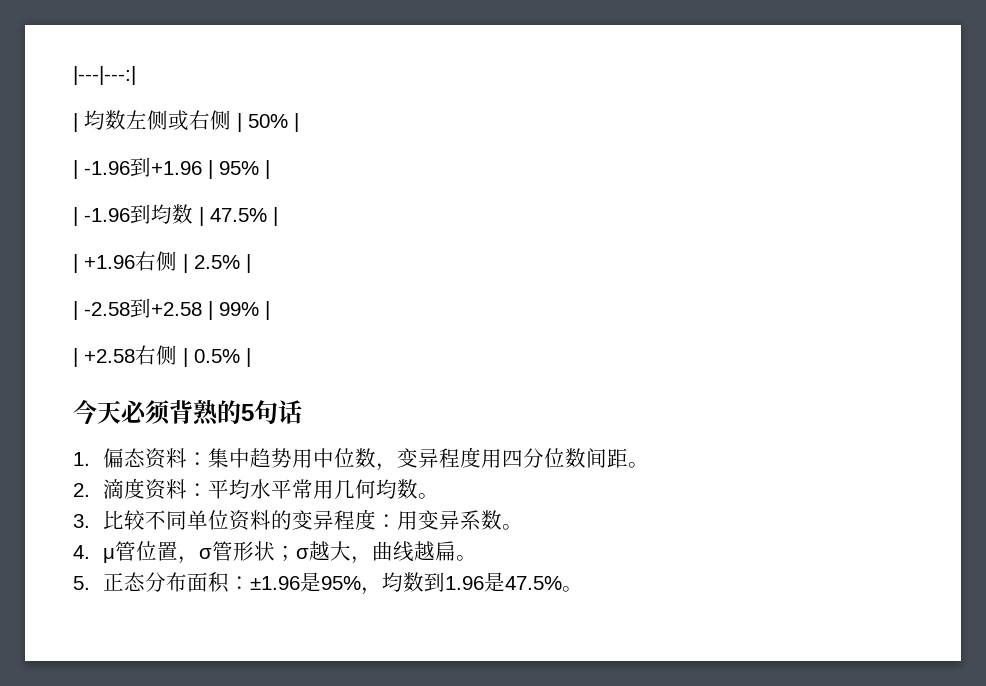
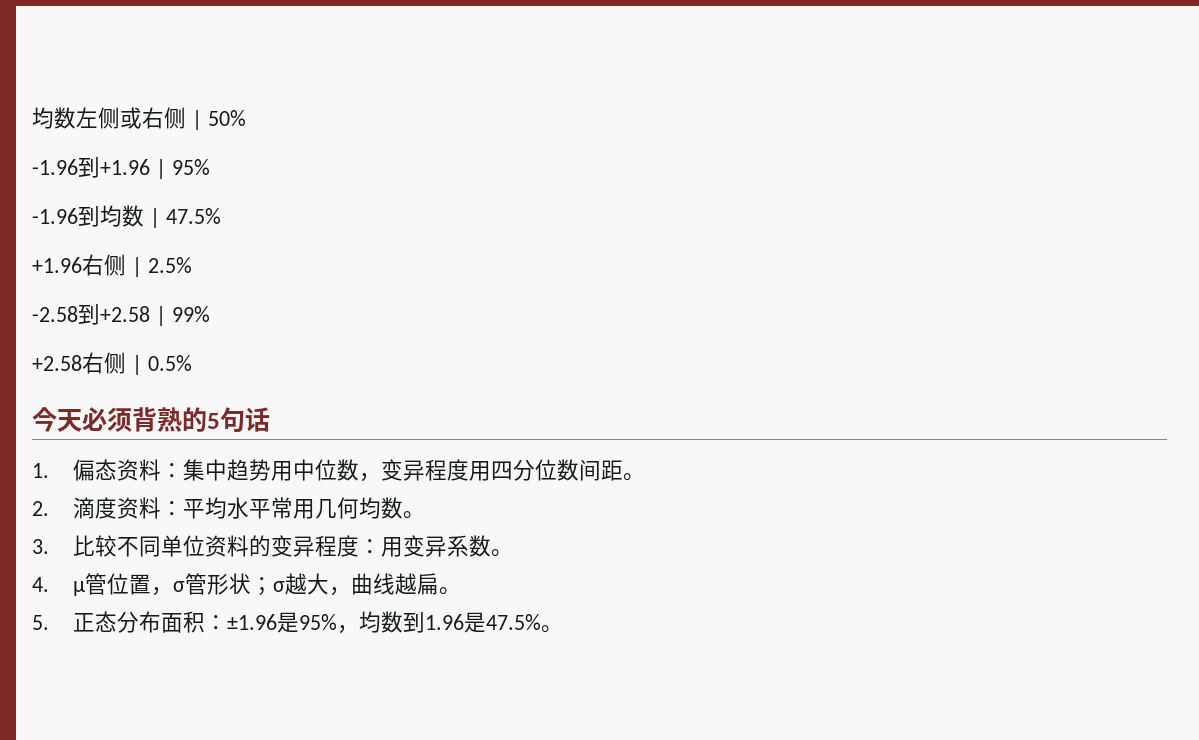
[73,66,136,85] [73,113,78,132] |---|---:| // | -> (32, 118) none
[294,113,299,132] [73,160,78,179] | // | -> (246, 118) //
[265,160,270,179] [73,207,78,226] | // | -> (210, 167) //
[273,207,278,226] [73,254,78,273] | // | -> (221, 216) //
[246,254,251,273] [73,301,78,320] | // | -> (192, 265) //
[265,301,270,320] [73,348,78,367] | // | -> (210, 314) //
[246,348,251,367] | -> (192, 363) none

